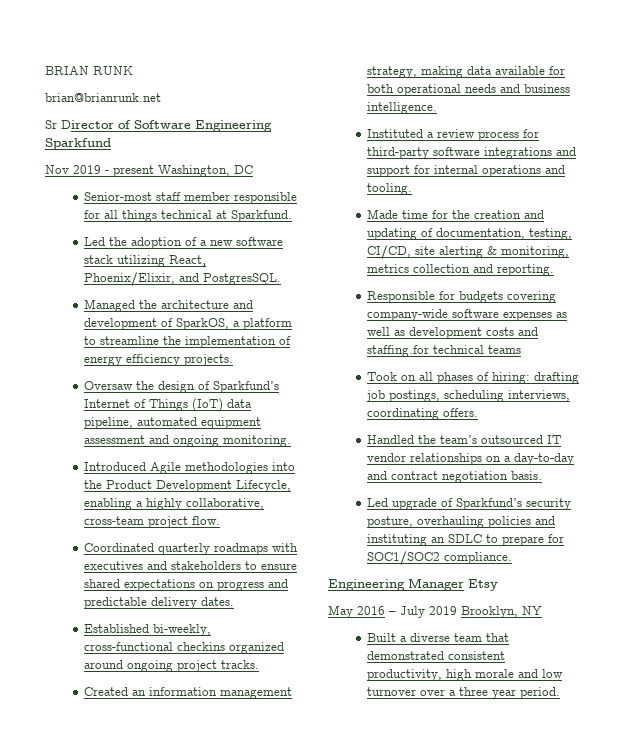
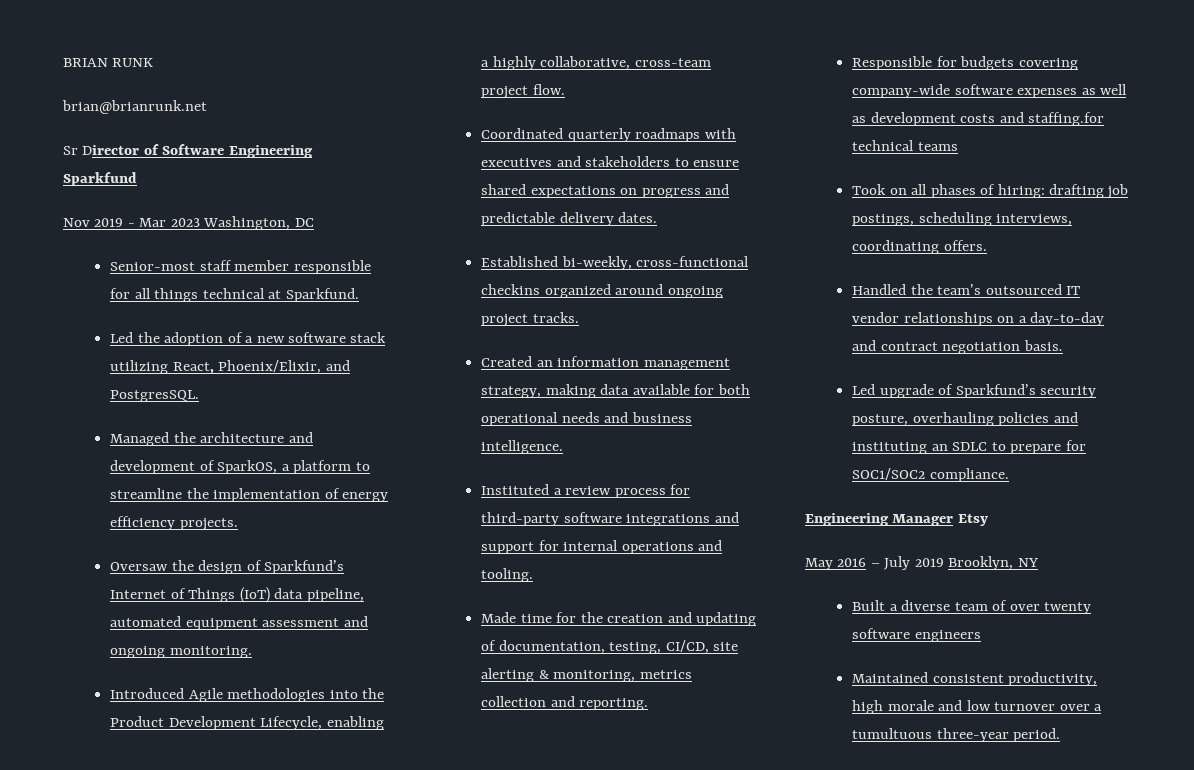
[113,165,154,177] present -> [139,218,200,227] Mar 2023
[486,633,510,642] [367,651,445,660] that demonstrated -> [992,600,1092,614] [852,628,981,642] [852,672,929,683] of over twenty software engineers // Maintained
[459,687,517,699] three year -> [852,728,1009,742] tumultuous three-year

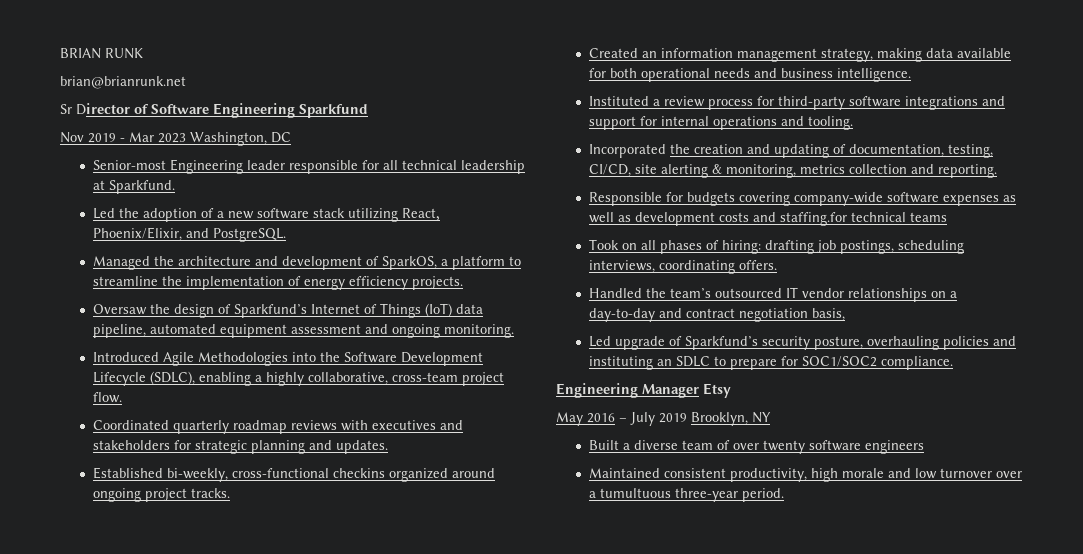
[199,260,290,271] staff member -> [170,159,286,174] Engineering leader
[154,288,265,302] things technical -> [402,160,526,174] technical leadership
[110,390,200,402] PostgresSQL. -> [213,228,287,242] PostgreSQL.
[227,688,326,702] methodologies -> [198,352,289,366] Methodologies
[110,716,323,730] Product Development Lifecycle, -> [344,352,484,366] [93,371,196,386] Software Development Lifecycle (SDLC),
[635,128,701,142] roadmaps -> [233,420,338,434] roadmap reviews
[674,158,740,167] [481,184,730,198] [481,212,658,226] to ensure shared expectations on progress and predictable delivery dates. -> [174,440,389,454] for strategic planning and updates.
[481,612,577,623] Made time for -> [589,144,667,158] Incorporated
[1023,340,1063,351] basis. -> [812,308,846,321] basis,

